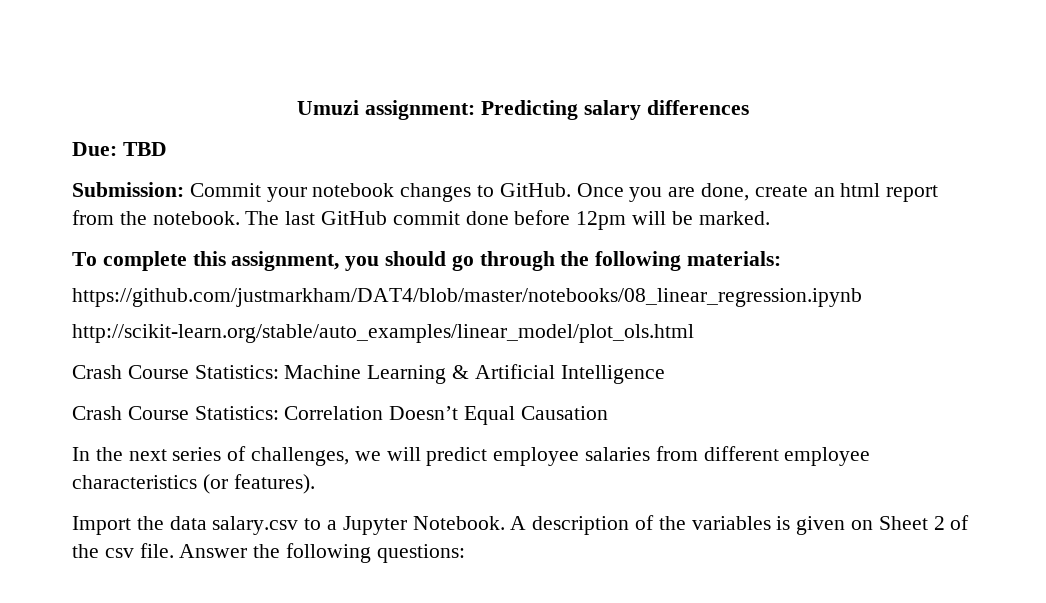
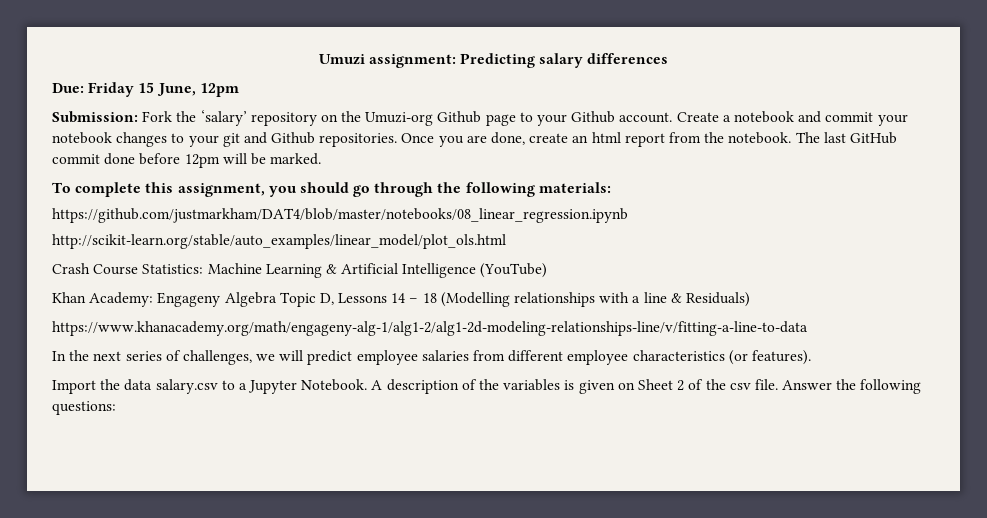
[122,142,167,156] [72,182,571,202] TBD // Submission: Commit your notebook changes to GitHub. -> [88,82,239,97] [52,110,908,126] [52,132,398,147] Friday 15 June, 12pm // Submission: Fork the ‘salary’ repository on the Umuzi-org Github page to your Github account. Create a notebook and commit your notebook changes to your git and Github repositories.
[72,406,608,425] // Crash Course Statistics: Correlation Doesn’t Equal Causation -> [480,263,548,278] [52,292,750,307] [52,321,808,336] (YouTube) // Khan Academy: Engageny Algebra Topic D, Lessons 14 – 18 (Modelling relationships with a line & Residuals) // https://www.khanacademy.org/math/engageny-alg-1/alg1-2/alg1-2d-modeling-relationships-line/v/fitting-a-line-to-data

